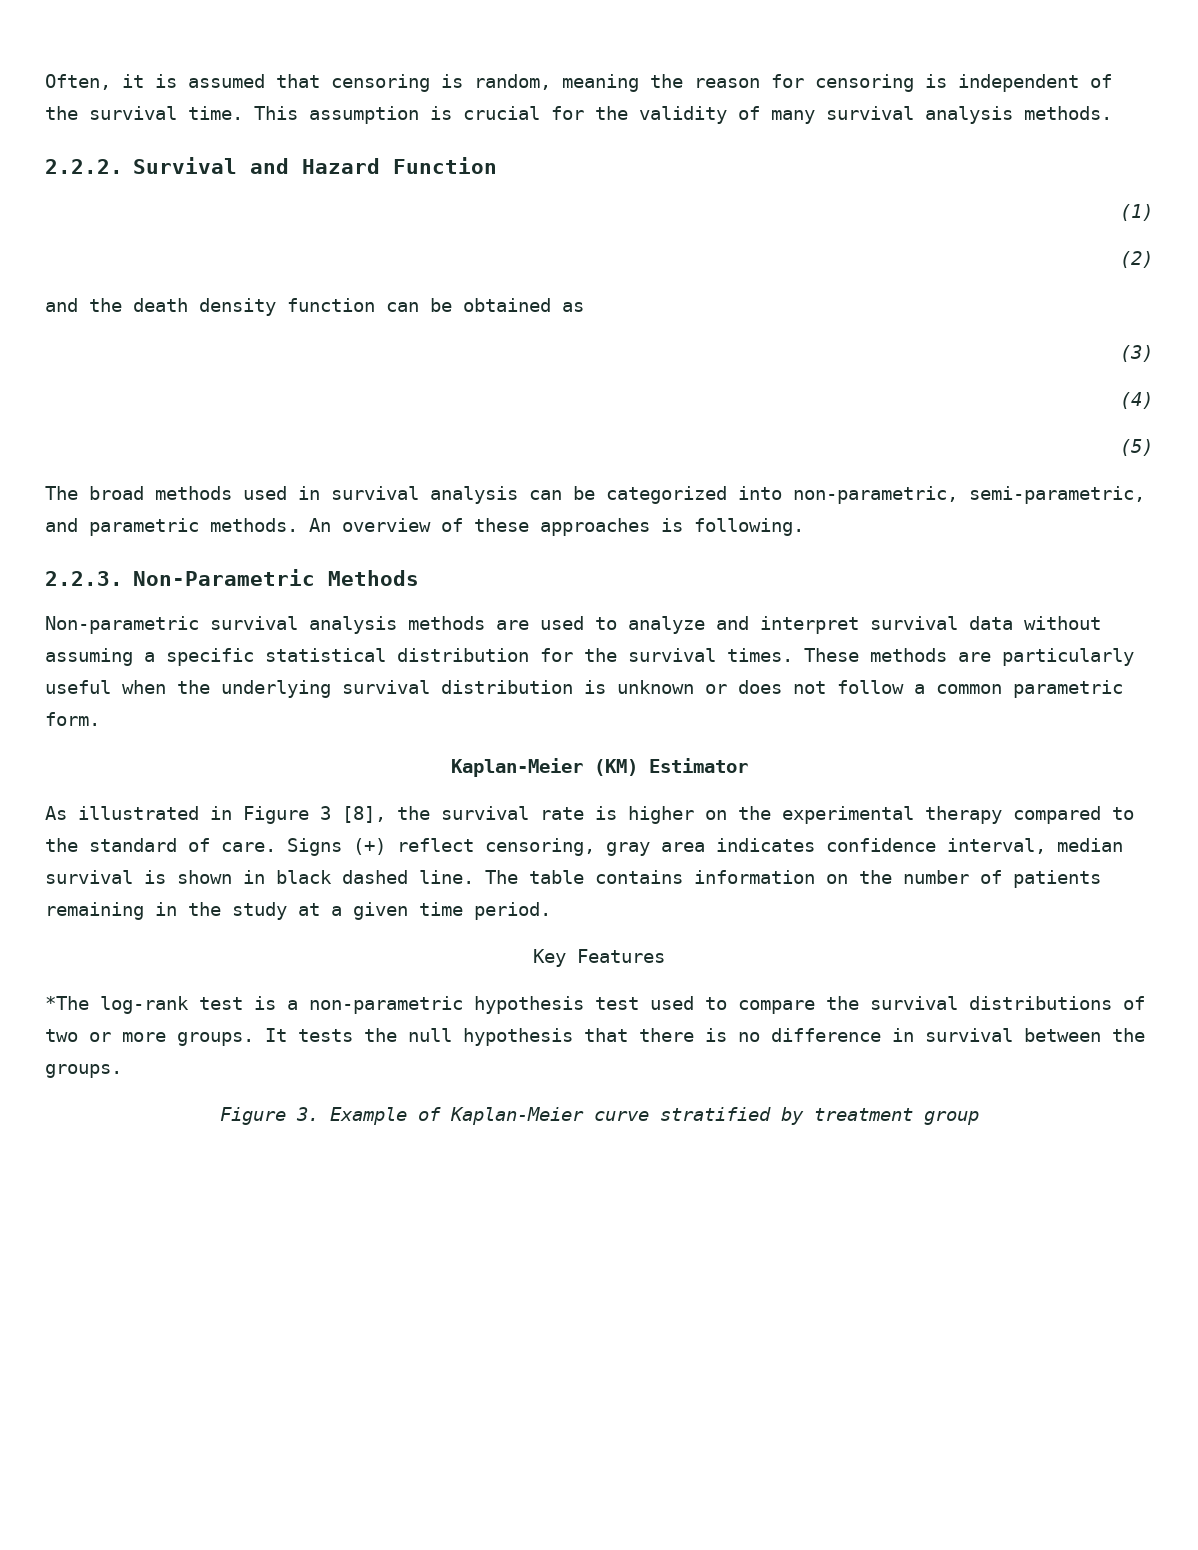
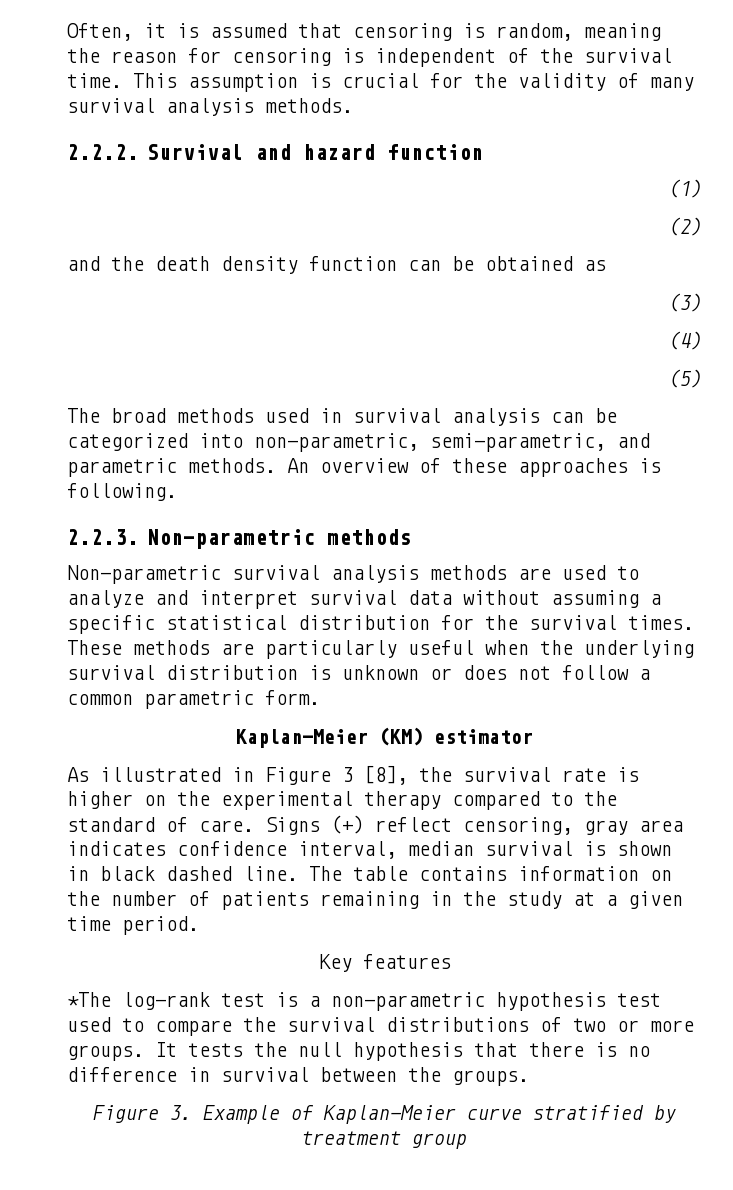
[301,157,497,174] Hazard Function -> [303,144,484,160] hazard function
[132,569,419,586] Non-Parametric Methods -> [147,529,412,549] Non-parametric methods
[648,758,748,773] Estimator -> [434,729,533,744] estimator
[577,949,665,963] Features -> [362,954,451,969] features

